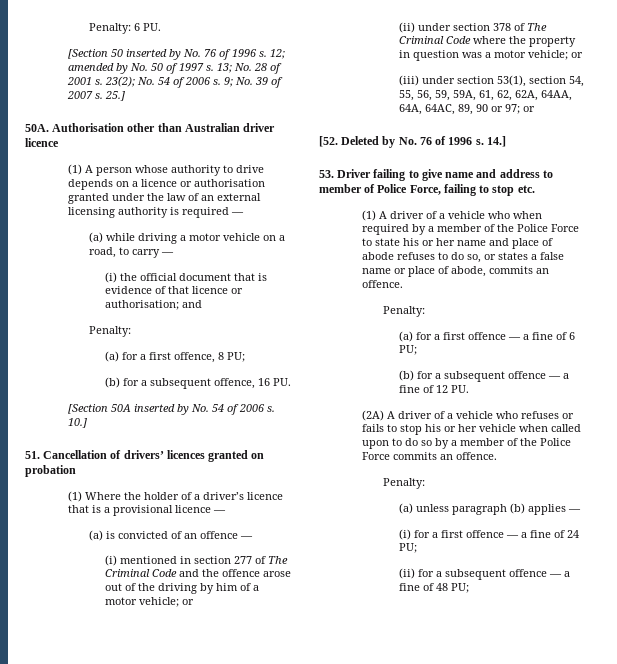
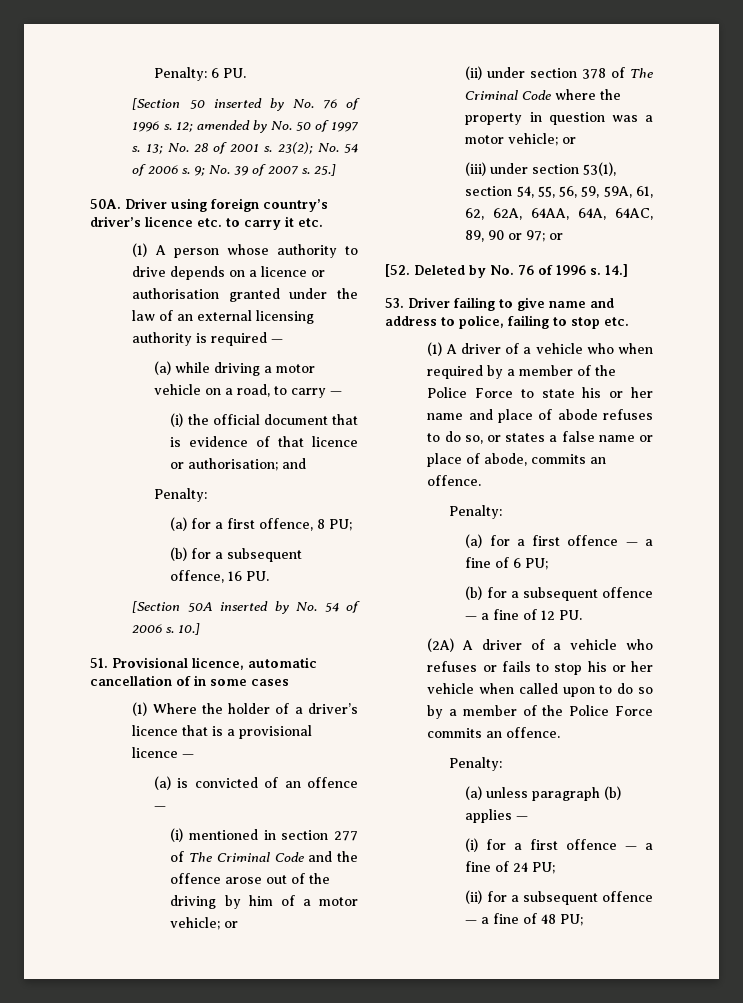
[52,123,276,132] [25,138,59,147] Authorisation other than Australian driver licence -> [125,198,328,212] [90,216,323,230] Driver using foreign country’s driver’s licence etc. to carry it etc.
[43,450,265,462] [25,465,76,477] Cancellation of drivers’ licences granted on probation -> [112,657,317,670] [90,675,289,686] Provisional licence, automatic cancellation of in some cases
[319,184,441,195] member of Police Force, -> [459,315,504,329] police,

